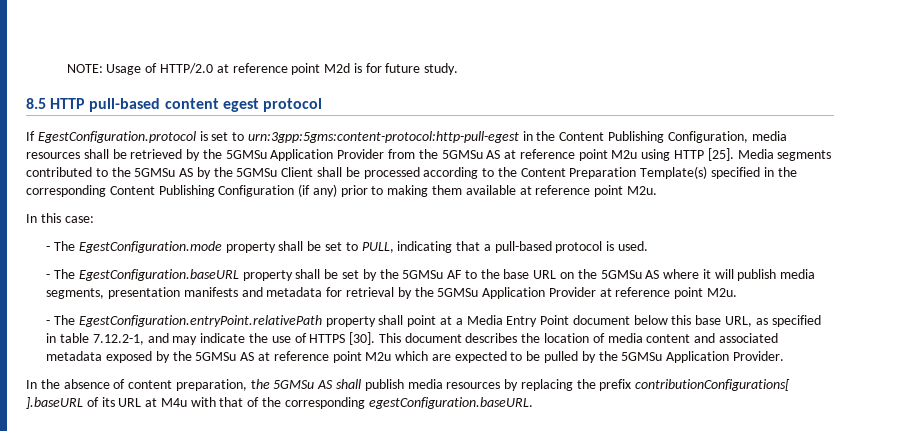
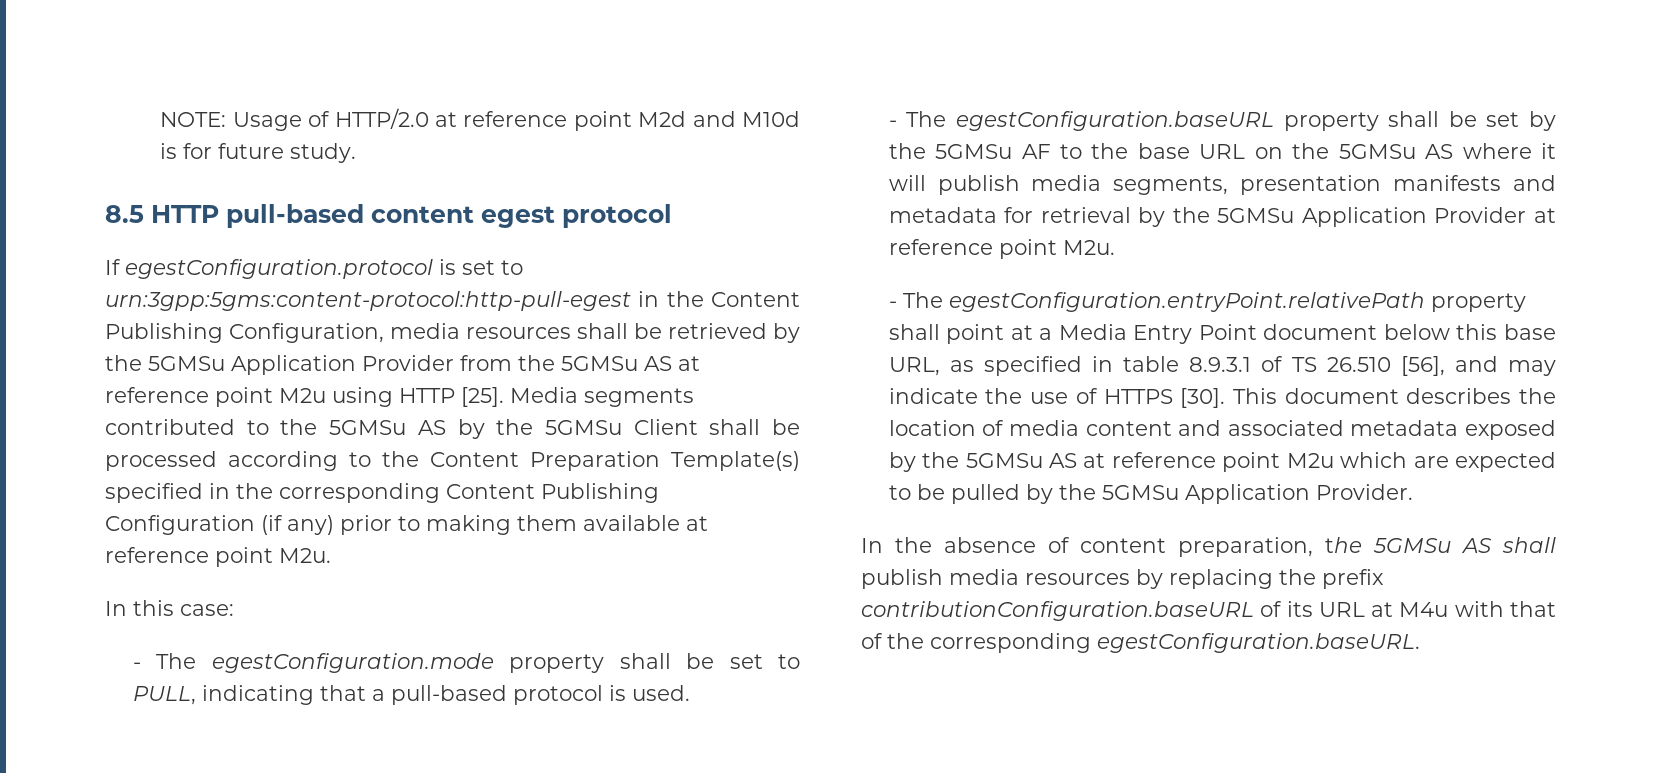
(351, 68) none -> [692,111,800,127] and M10d
[37,131,196,143] EgestConfiguration.protocol -> [125,259,433,279] egestConfiguration.protocol
[78,241,222,253] EgestConfiguration.mode -> [211,653,494,673] egestConfiguration.mode
[78,269,239,281] EgestConfiguration.baseURL -> [955,111,1274,131] egestConfiguration.baseURL
[78,315,322,327] EgestConfiguration.entryPoint.relativePath -> [948,292,1425,312] egestConfiguration.entryPoint.relativePath
[92,334,144,345] 7.12.2-1, -> [1189,356,1445,376] 8.9.3.1 of TS 26.510 [56],
[635,379,791,391] [26,397,83,409] contributionConfigurations[ ].baseURL -> [861,601,1254,621] contributionConfiguration.baseURL

